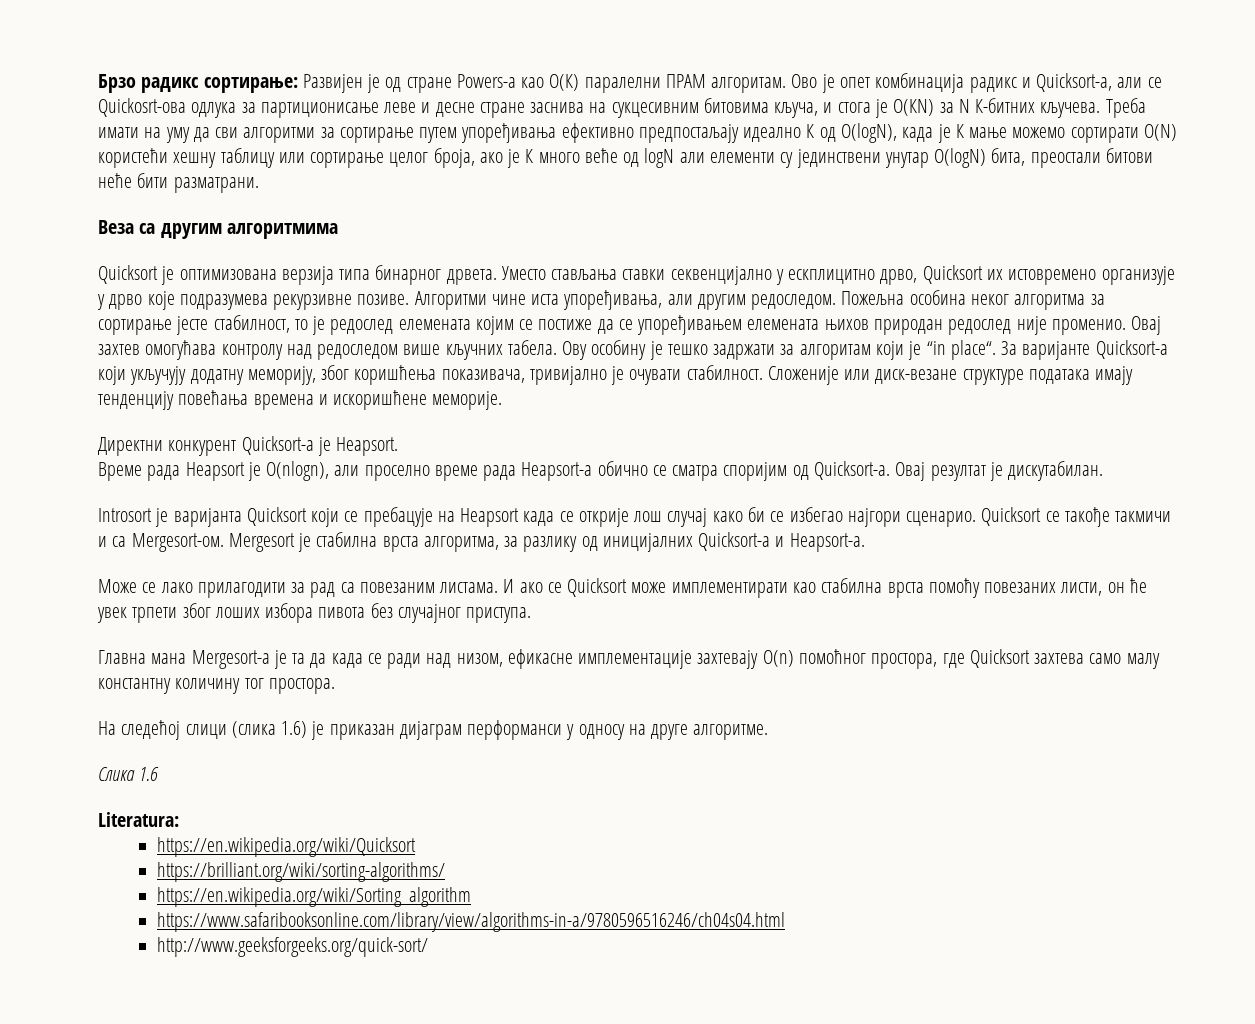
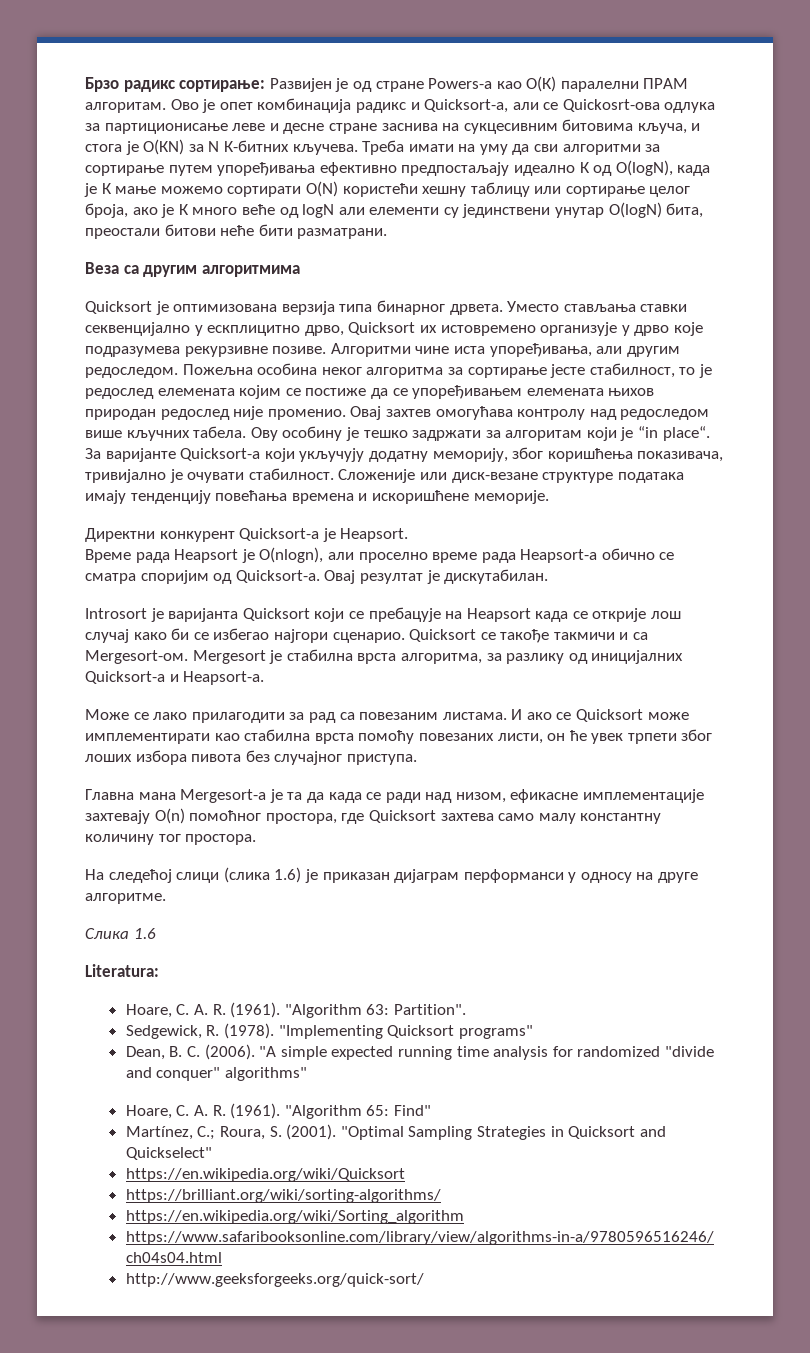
(179, 819) none -> [125,1002,466,1018] [125,1023,533,1039] [125,1044,714,1060] [125,1067,307,1081] [125,1103,431,1119] [125,1124,666,1140] [125,1147,212,1160] // Hoare, C. A. R. (1961). "Algorithm 63: Partition". // Sedgewick, R. (1978). "Implementing Quicksort programs" // Dean, B. C. (2006). "A simple expected running time analysis for randomized "divide and conquer" algorithms" // Hoare, C. A. R. (1961). "Algorithm 65: Find" // Martínez, C.; Roura, S. (2001). "Optimal Sampling Strategies in Quicksort and Quickselect"

